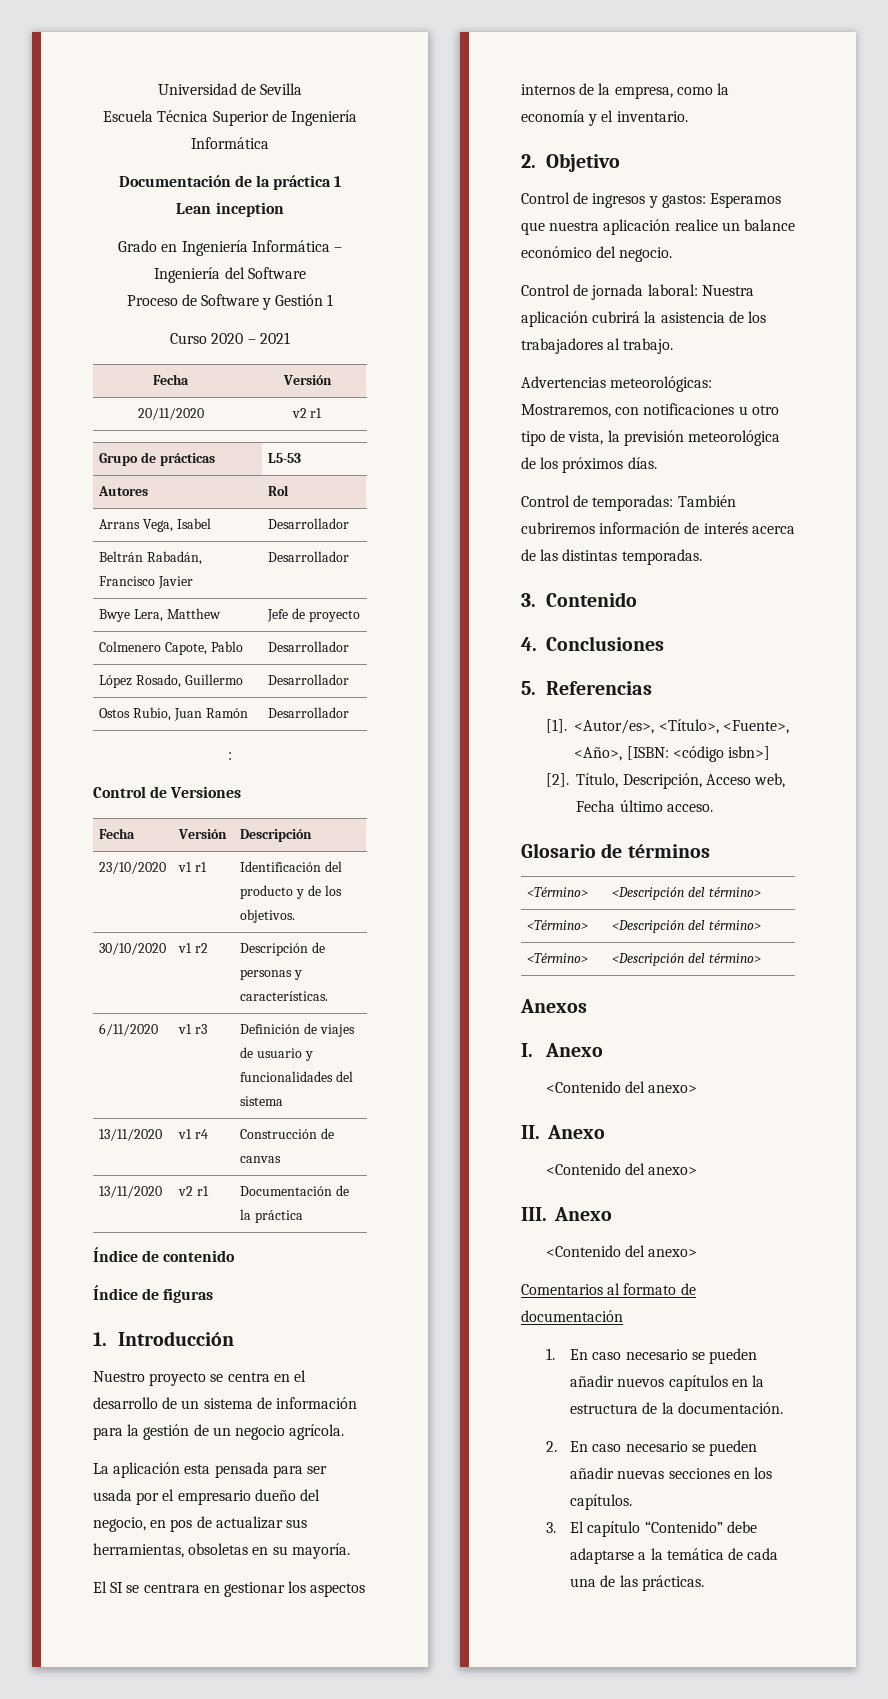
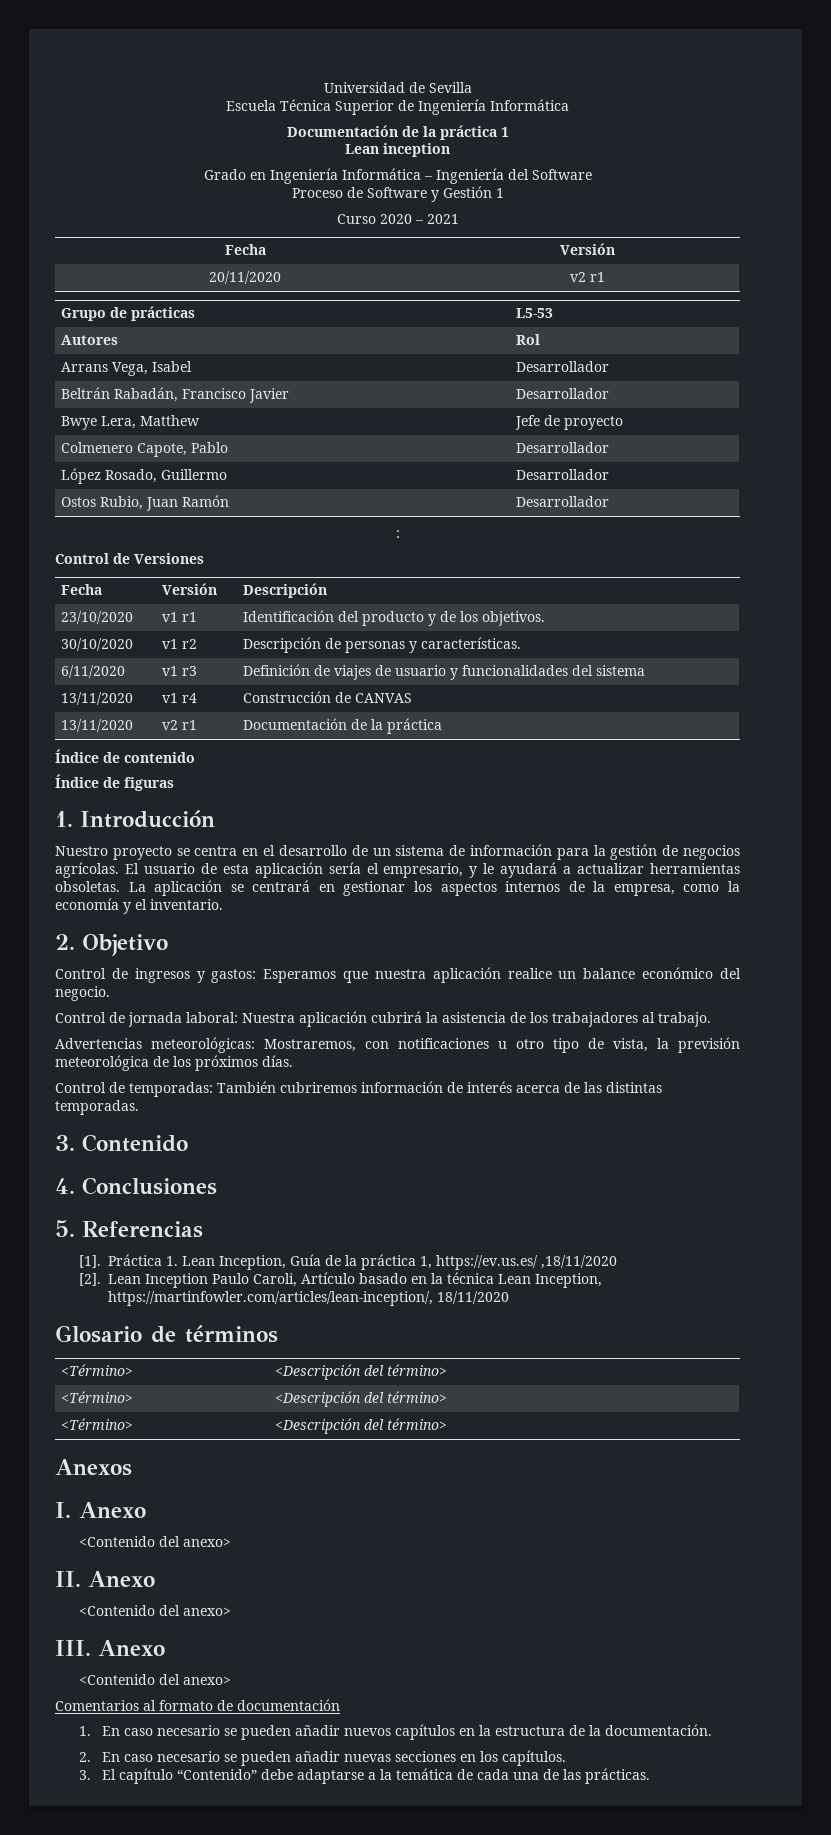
[240,1156,282,1163] canvas -> [355,693,413,703] CANVAS
[212,1424,345,1440] [93,1462,327,1478] [93,1489,320,1505] [93,1516,307,1532] [93,1543,350,1559] [93,1581,200,1593] un negocio agrícola. // La aplicación esta pensada para ser usada por el empresario dueño del negocio, en pos de actualizar sus herramientas, obsoletas en su mayoría. // El SI se centrara -> [683,845,740,860] [55,862,741,878] [55,880,311,896] negocios agrícolas. El usuario de esta aplicación sería el empresario, y le ayudará a actualizar herramientas obsoletas. La aplicación se centrará
[574,719,789,734] [574,746,770,762] [545,773,785,789] [576,800,713,812] <Autor/es>, <Título>, <Fuente>, <Año>, [ISBN: <código isbn>] // [2]. Título, Descripción, Acceso web, Fecha último acceso. -> [107,1254,617,1270] [78,1272,602,1288] [107,1291,509,1306] Práctica 1. Lean Inception, Guía de la práctica 1, https://ev.us.es/ ,18/11/2020 // [2]. Lean Inception Paulo Caroli, Artículo basado en la técnica Lean Inception, https://martinfowler.com/articles/lean-inception/, 18/11/2020

